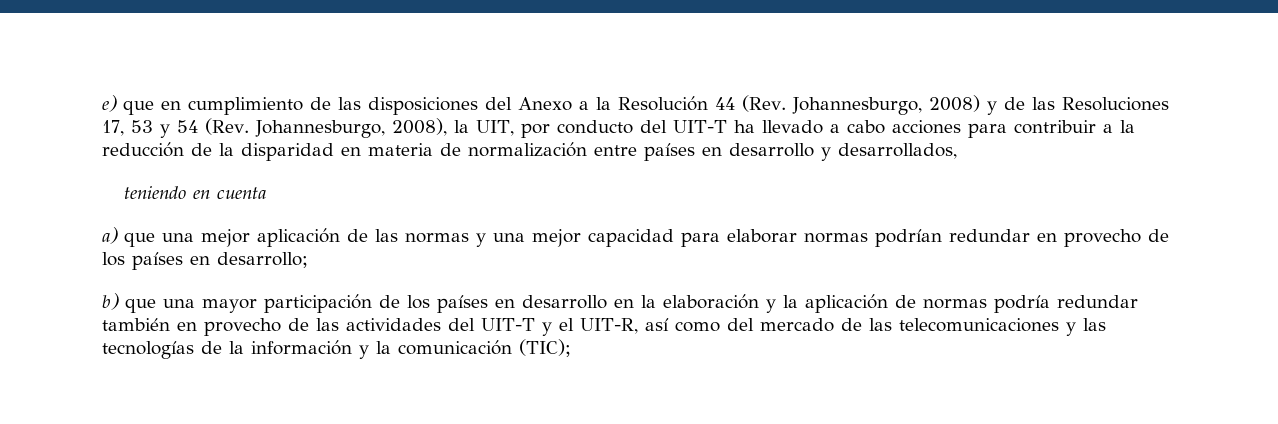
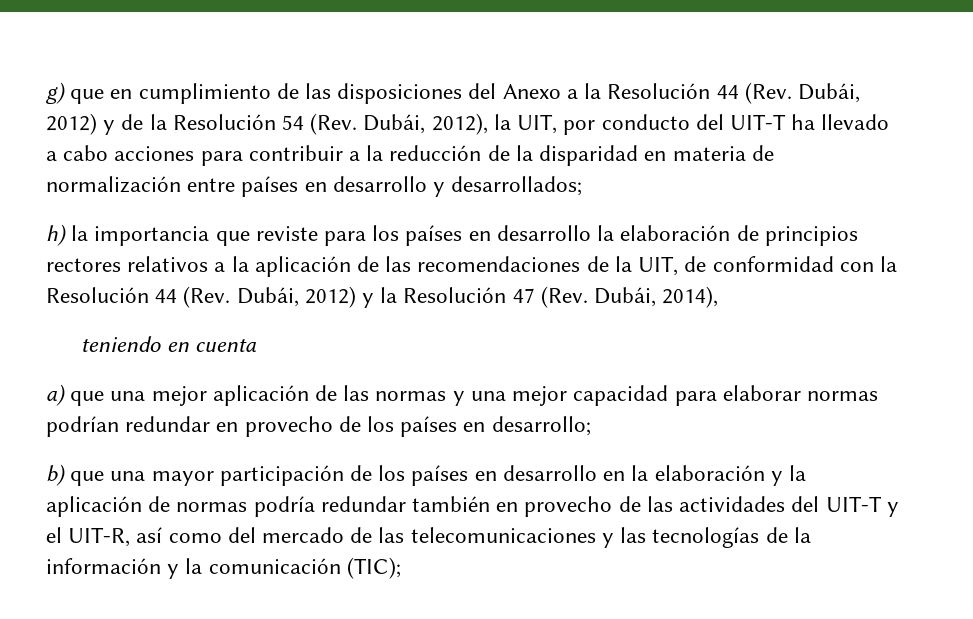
[102,95,117,112] e) -> [46,82,66,104] g)
[791,95,1169,115] [102,118,447,138] Johannesburgo, 2008) y de las Resoluciones 17, 53 y 54 (Rev. Johannesburgo, 2008), -> [797,83,860,103] [46,113,488,135] Dubái, 2012) y de la Resolución 54 (Rev. Dubái, 2012),
[838,143,957,159] desarrollados, -> [451,176,583,196] [46,224,858,246] [46,256,897,277] [46,286,719,308] desarrollados; // h) la importancia que reviste para los países en desarrollo la elaboración de principios rectores relativos a la aplicación de las recomendaciones de la UIT, de conformidad con la Resolución 44 (Rev. Dubái, 2012) y la Resolución 47 (Rev. Dubái, 2014),

